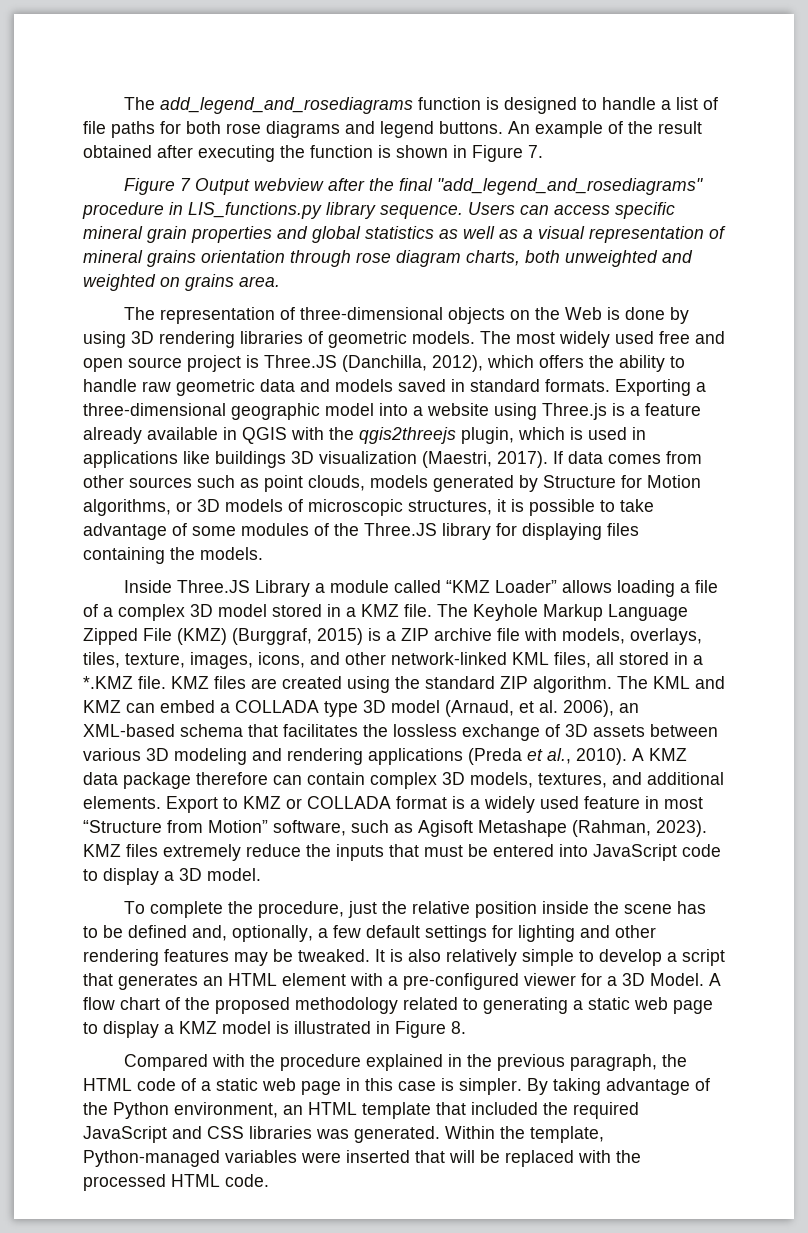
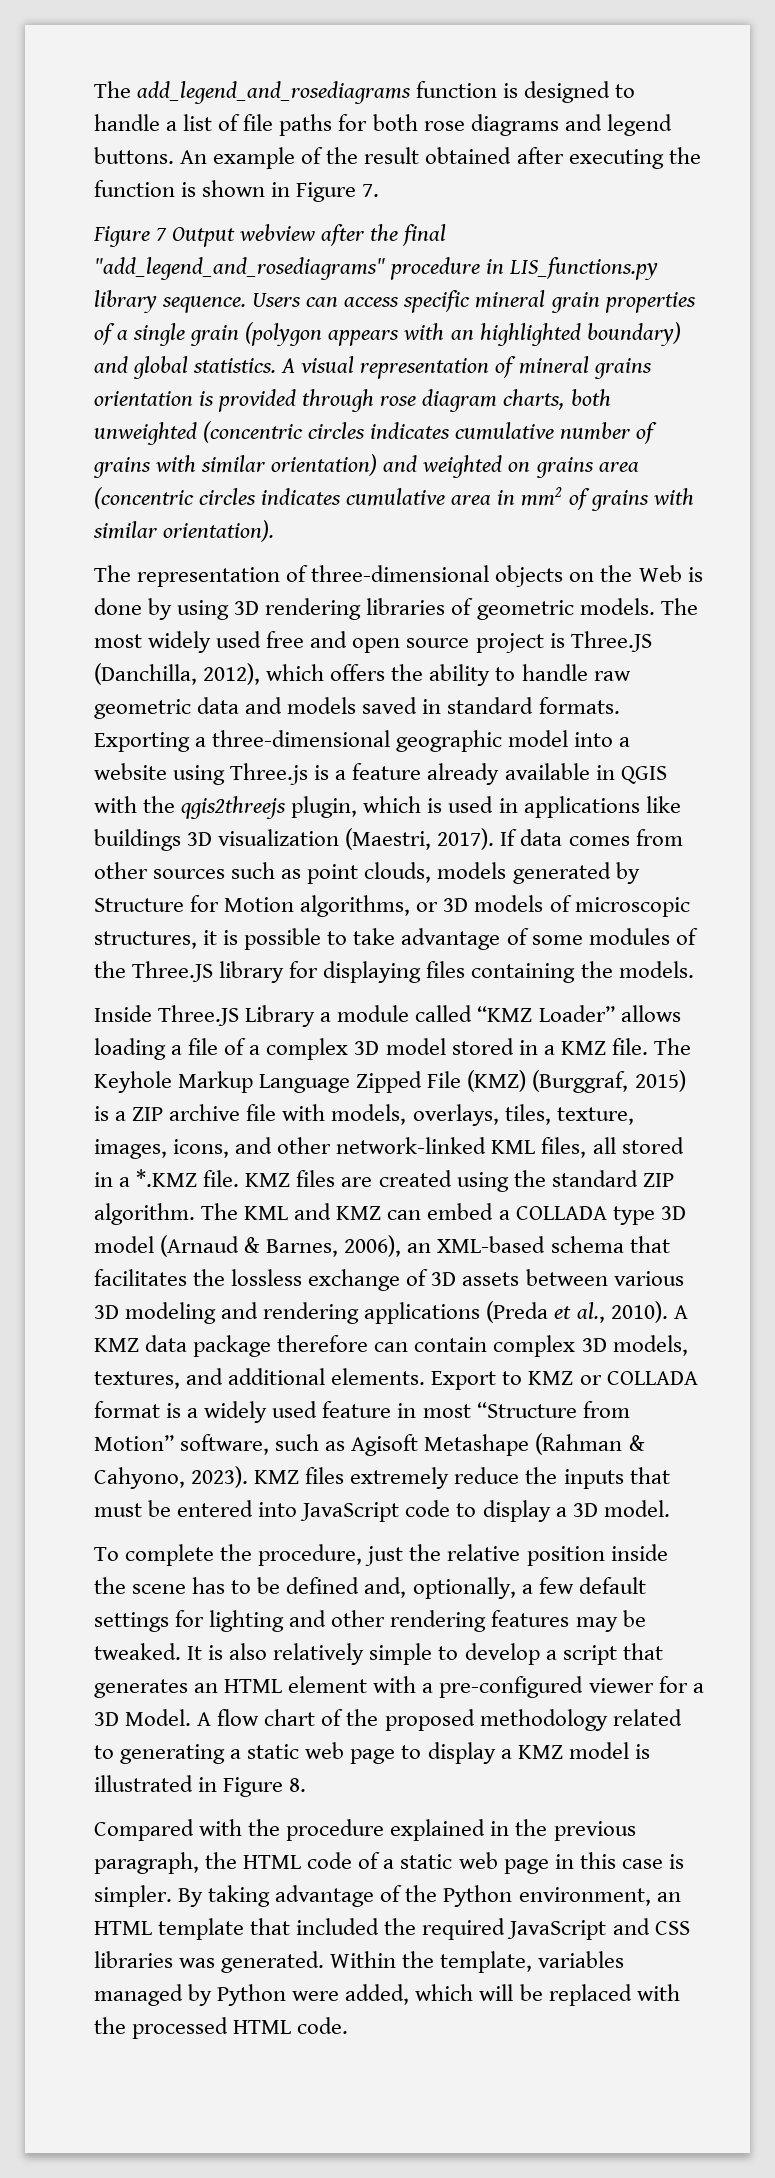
[277,226,533,243] and global statistics as well as a -> [94,322,681,346] [94,356,296,379] of a single grain (polygon appears with an highlighted boundary) and global statistics. A
(285, 256) none -> [199,389,297,412] is provided
[662,250,693,263] [83,274,280,291] and weighted on grains area. -> [203,421,658,444] [93,454,639,478] [94,487,694,511] [93,520,275,542] (concentric circles indicates cumulative number of grains with similar orientation) and weighted on grains area (concentric circles indicates cumulative area in mm2 of grains with similar orientation).
[445,700,558,717] (Arnaud, et al. -> [160,1235,339,1257] (Arnaud & Barnes,
[572,820,651,837] (Rahman, -> [535,1433,645,1455] [94,1467,185,1489] (Rahman & Cahyono,
[83,1150,445,1167] Python-managed variables were inserted that -> [538,1951,625,1968] [94,1984,474,2006] variables managed by Python were added, which

